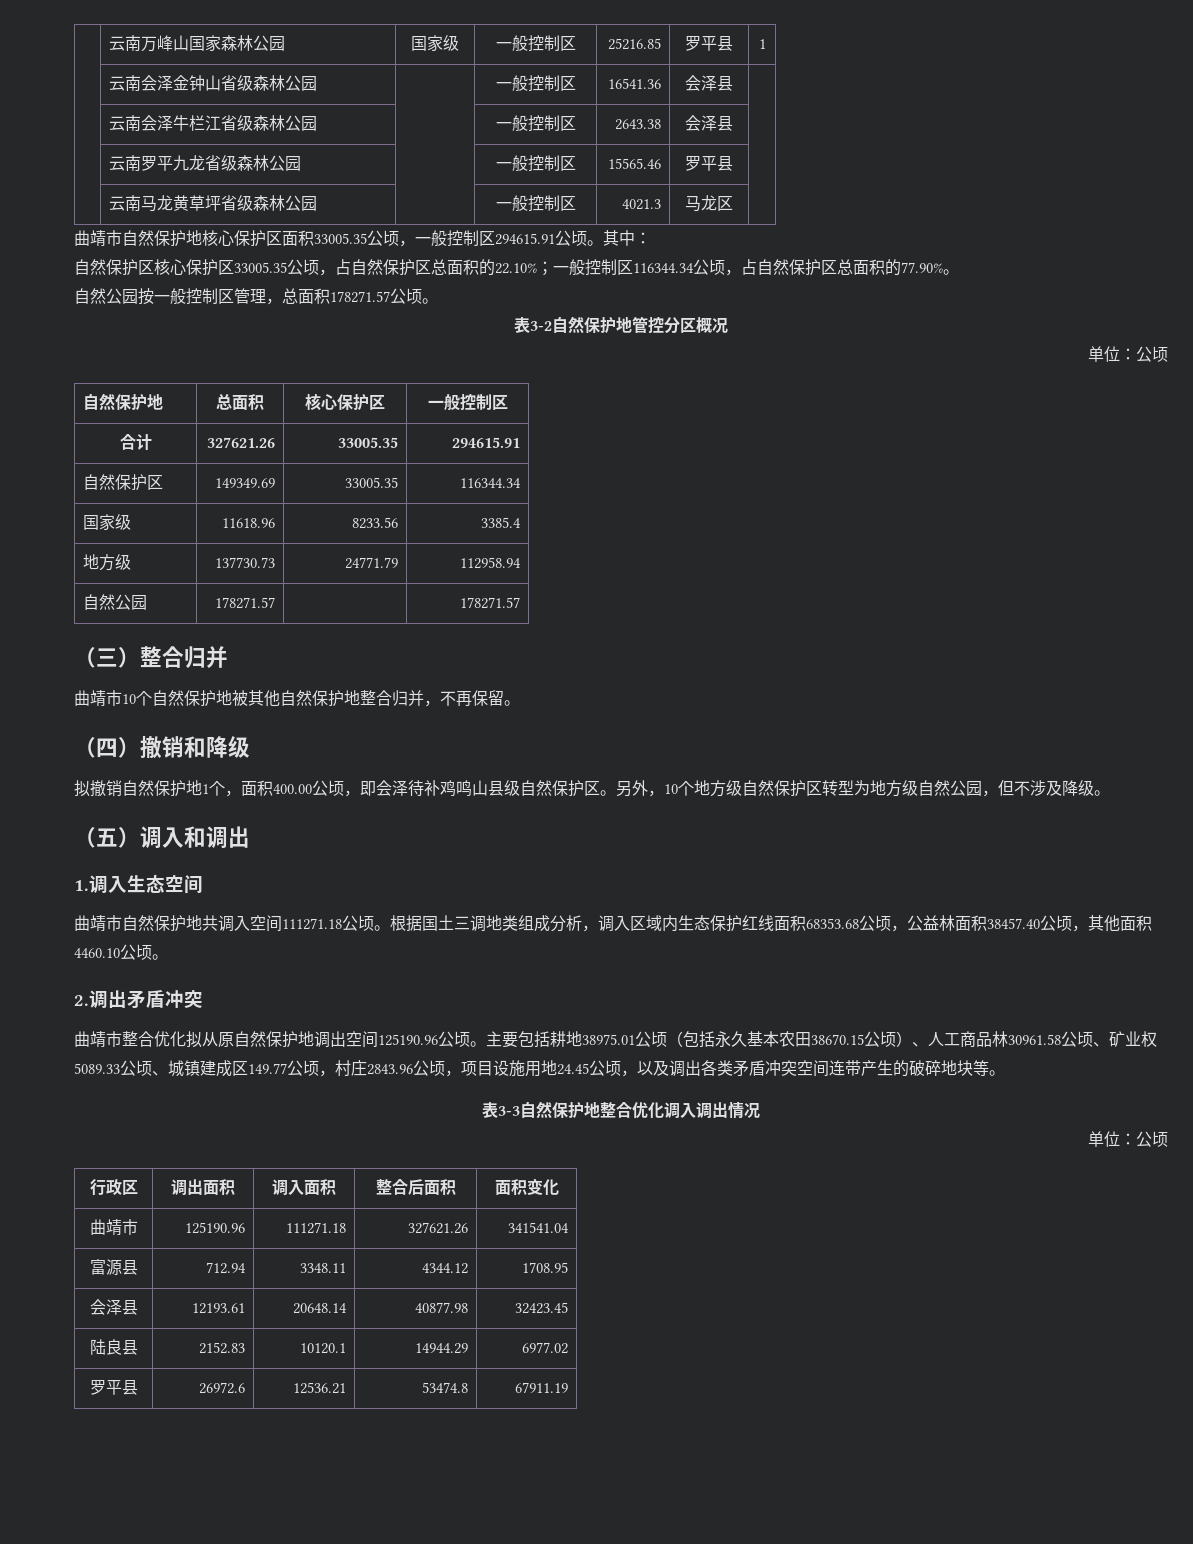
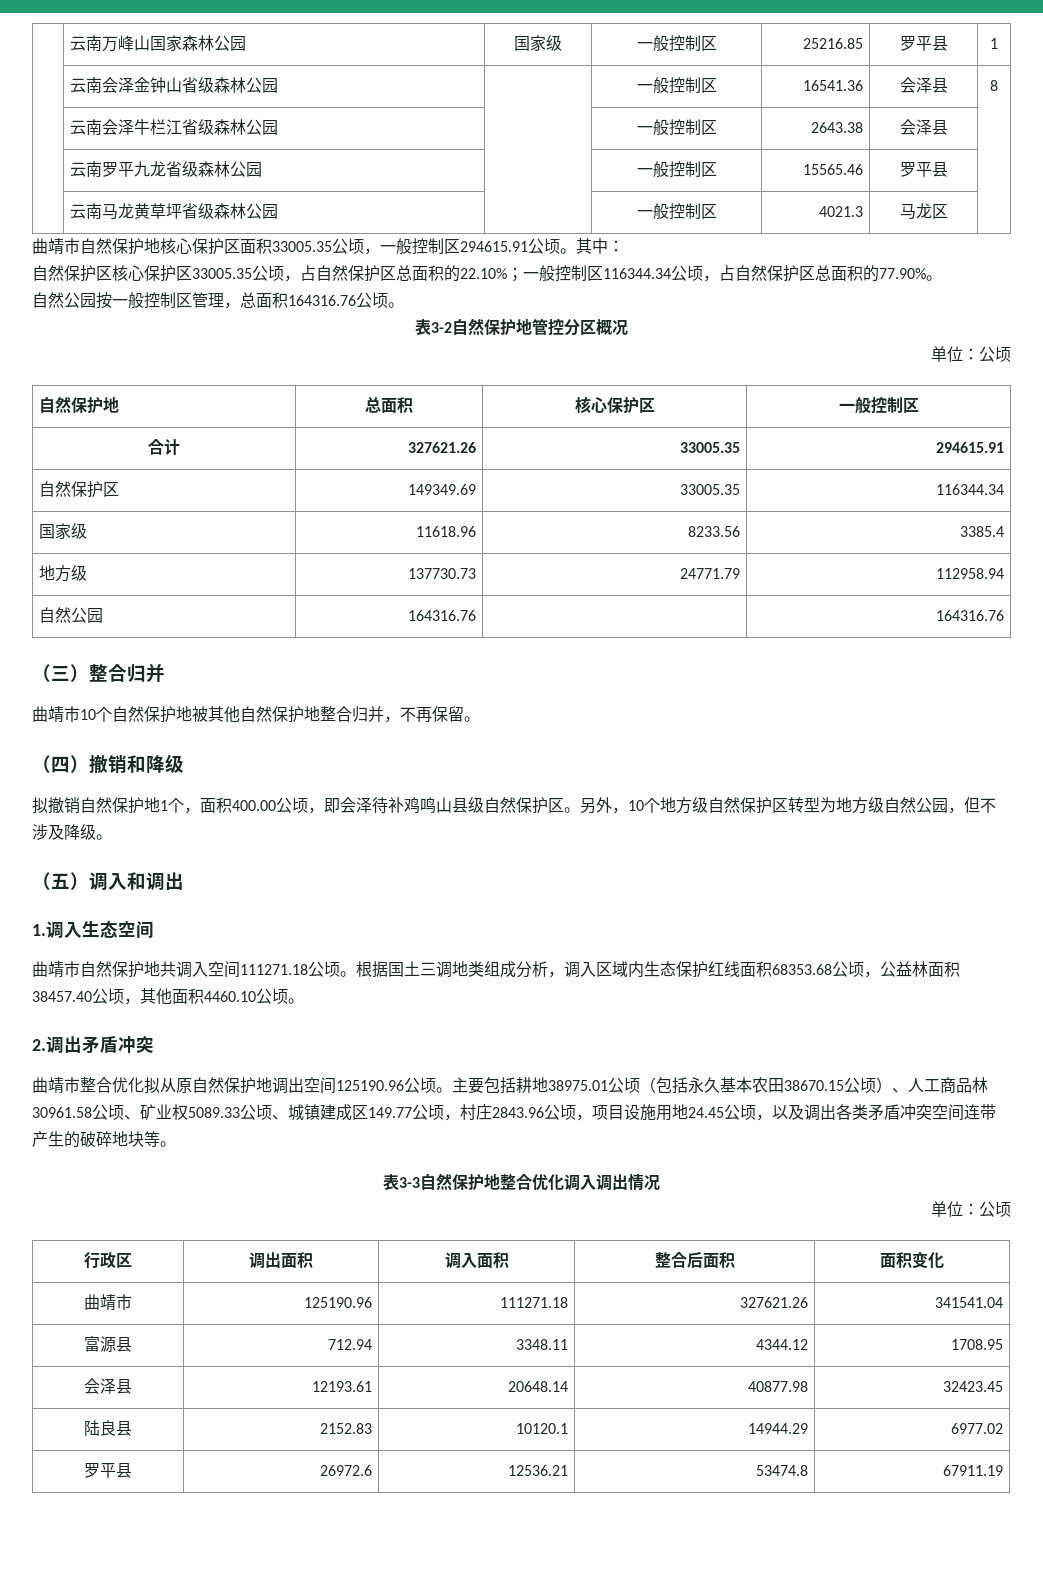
(733, 83) none -> [990,80,998,91] 8
[330,291,390,303] 178271.57 -> [288,295,356,306] 164316.76
[214,597,275,609] [459,597,520,609] 178271.57 | | 178271.57 -> [408,610,477,621] [936,610,1005,621] 164316.76 | | 164316.76

